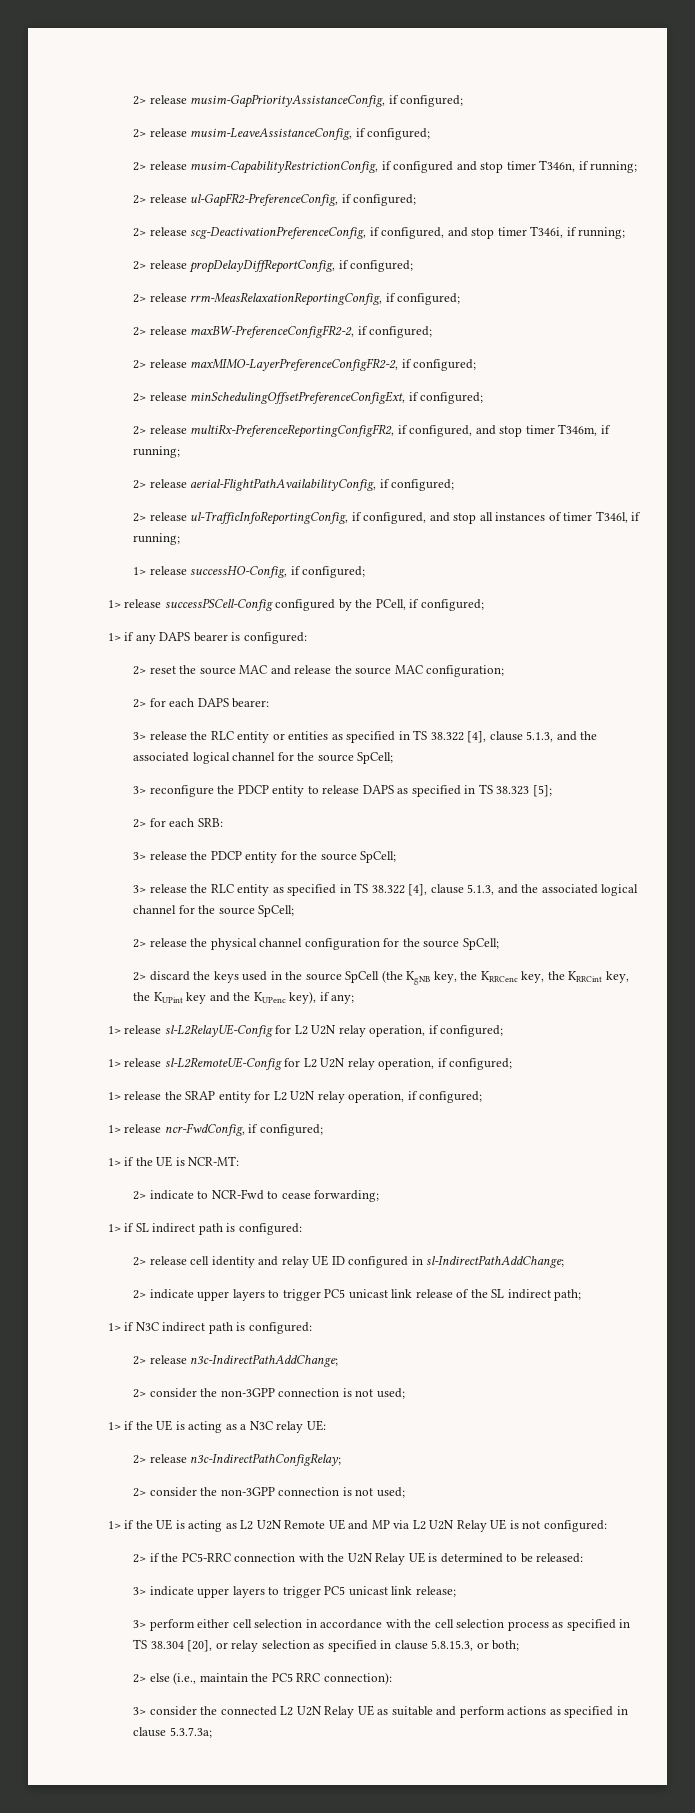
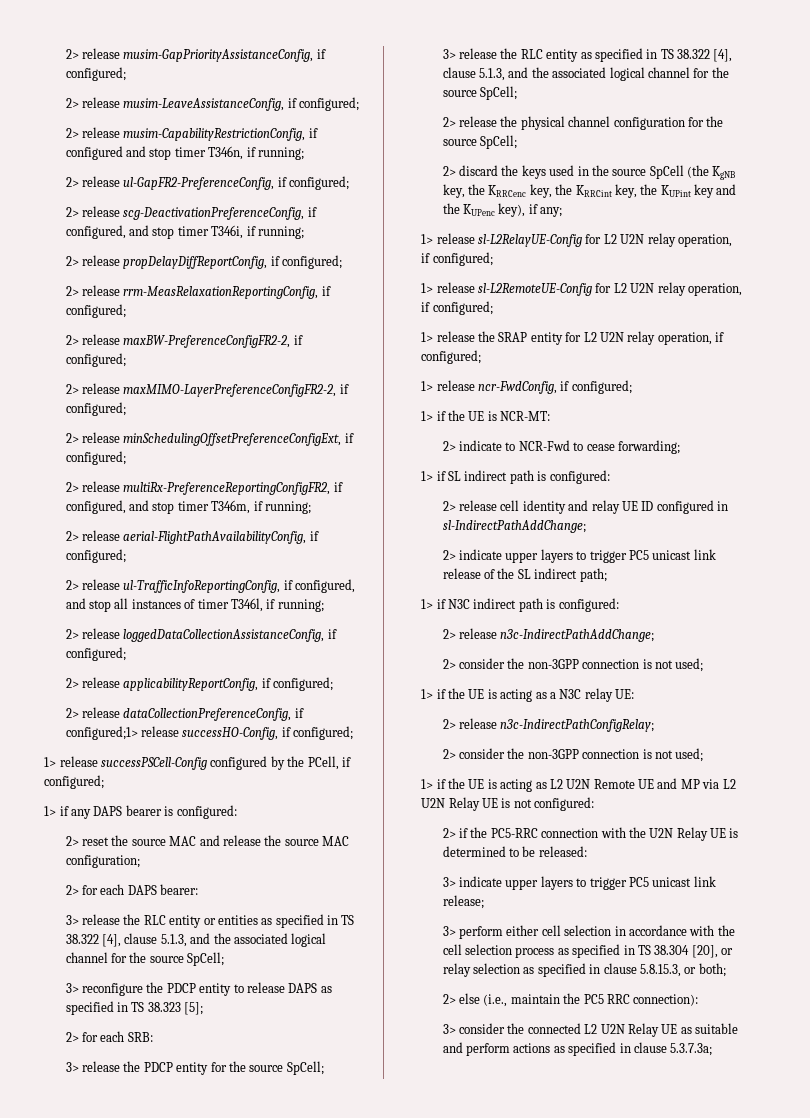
[133,567,147,575] 1> -> [65,628,337,642] [65,647,126,661] [65,677,334,691] [65,707,304,721] [65,726,138,740] 2> release loggedDataCollectionAssistanceConfig, if configured; // 2> release applicabilityReportConfig, if configured; // 2> release dataCollectionPreferenceConfig, if configured;1>

